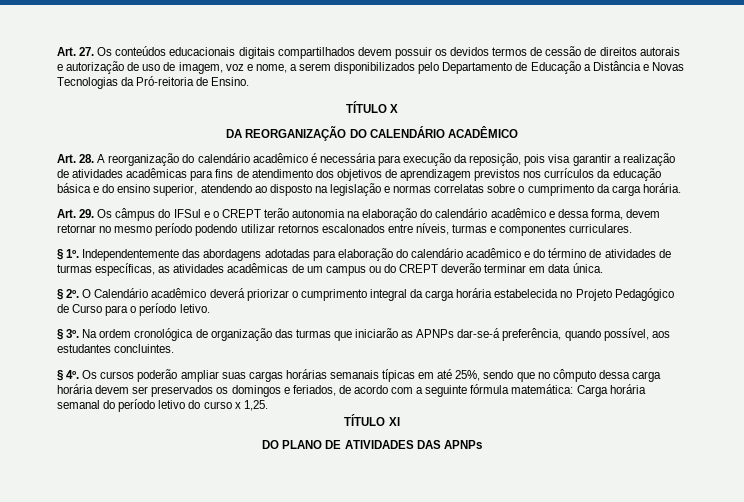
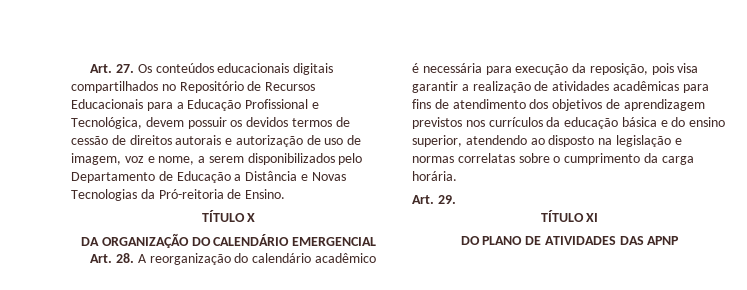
(355, 53) none -> [161,81,316,93] [71,99,319,111] [71,117,142,129] no Repositório de Recursos Educacionais para a Educação Profissional e Tecnológica,
[245,126,347,141] REORGANIZAÇÃO -> [101,233,189,248] ORGANIZAÇÃO
[447,126,518,138] ACADÊMICO -> [292,237,377,246] EMERGENCIAL
[97,208,660,221] [57,223,633,236] [57,248,671,261] [57,263,603,276] [57,288,674,301] [57,303,210,316] [57,328,670,341] [57,344,175,353] [57,369,661,382] [57,384,646,397] [57,399,268,412] Os câmpus do IFSul e o CREPT terão autonomia na elaboração do calendário acadêmico e dessa forma, devem retornar no mesmo período podendo utilizar retornos escalonados entre níveis, turmas e componentes curriculares. // § 1º. Independentemente das abordagens adotadas para elaboração do calendário acadêmico e do término de atividades de turmas específicas, as atividades acadêmicas de um campus ou do CREPT deverão terminar em data única. // § 2º. O Calendário acadêmico deverá priorizar o cumprimento integral da carga horária estabelecida no Projeto Pedagógico de Curso para o período letivo. // § 3º. Na ordem cronológica de organização das turmas que iniciarão as APNPs dar-se-á preferência, quando possível, aos estudantes concluintes. // § 4º. Os cursos poderão ampliar suas cargas horárias semanais típicas em até 25%, sendo que no cômputo dessa carga horária devem ser preservados os domingos e feriados, de acordo com a seguinte fórmula matemática: Carga horária semanal do período letivo do curso x 1,25. -> (456, 199) none
[443,440,482,449] APNPs -> [647,236,680,245] APNP

